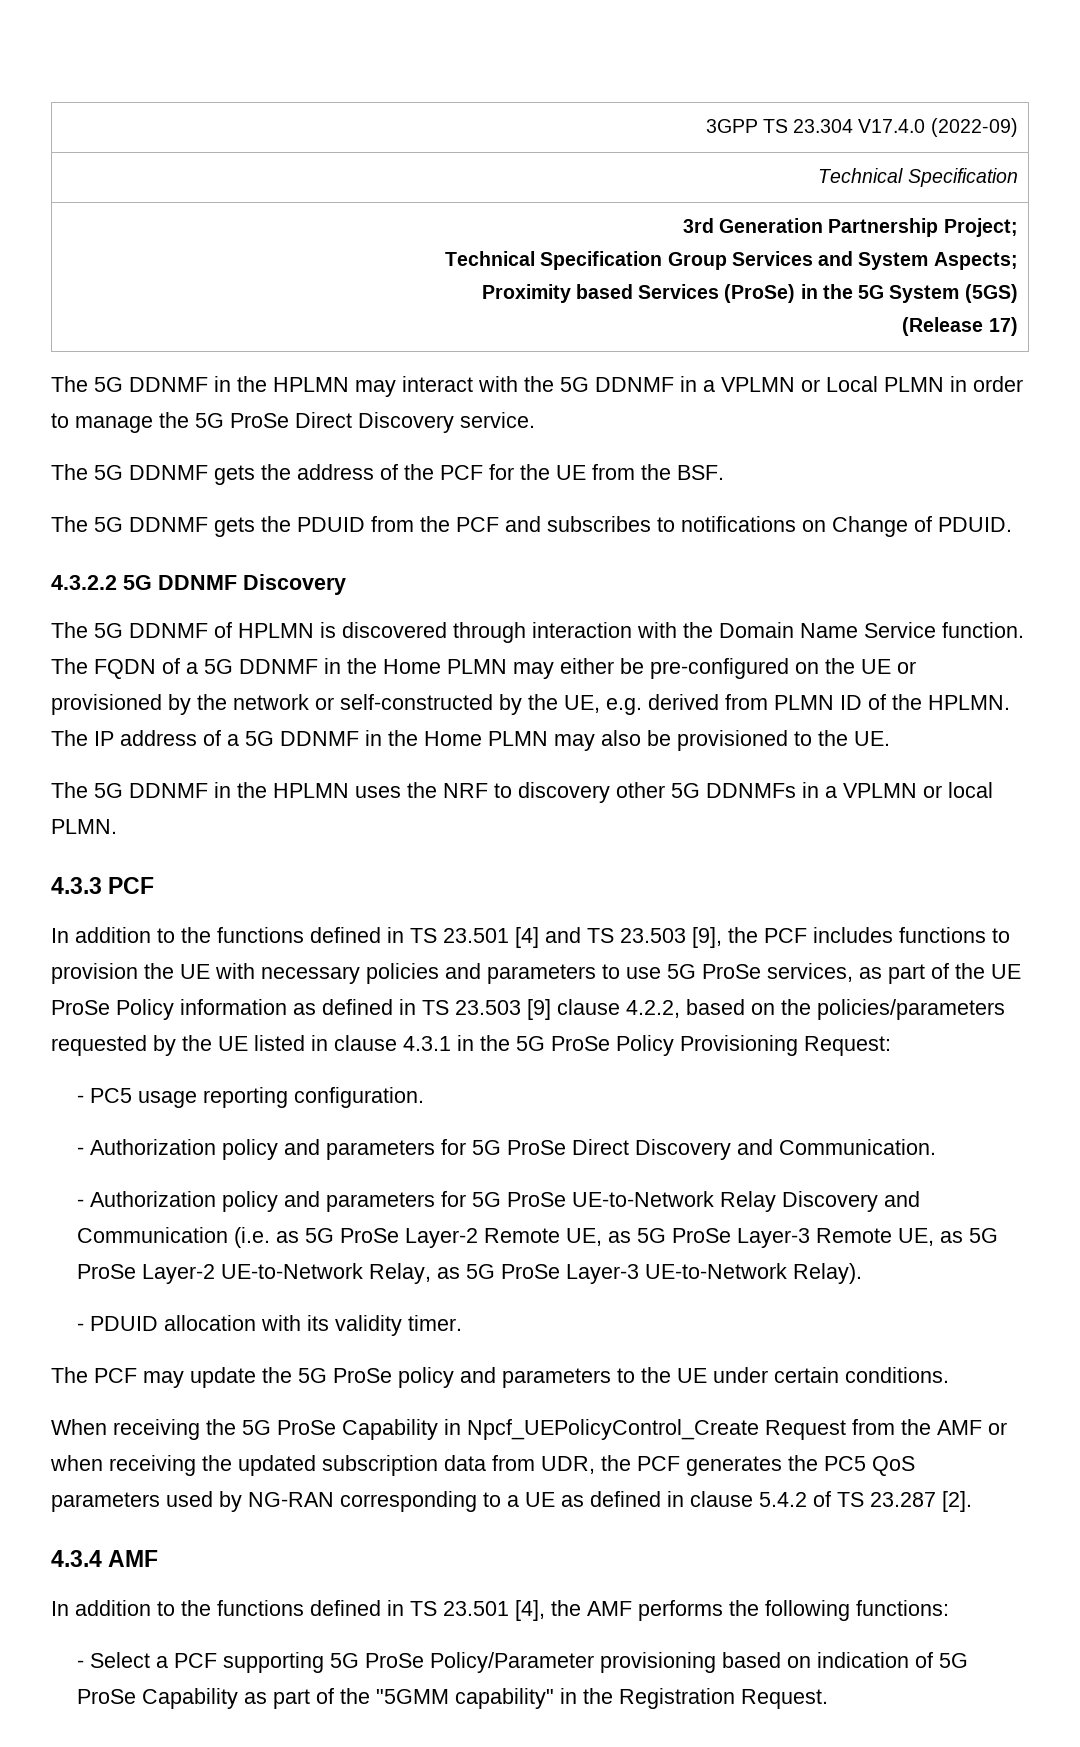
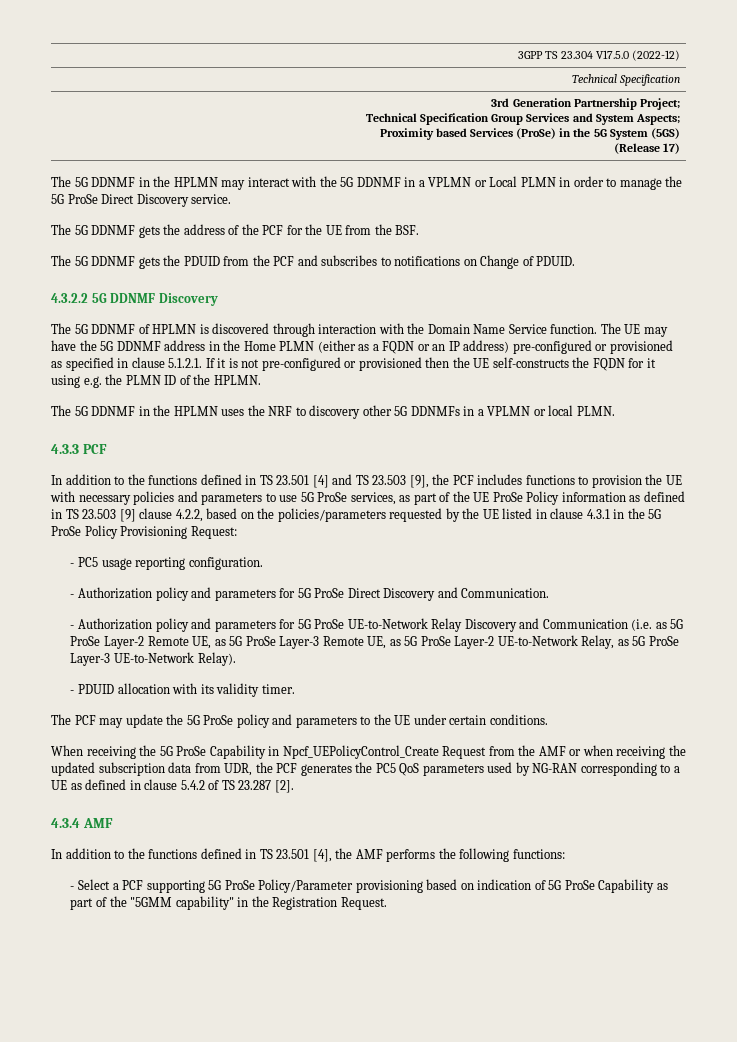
[858,118,1018,137] V17.4.0 (2022-09) -> [595,50,680,61] V17.5.0 (2022-12)
[94,658,916,679] [51,694,768,715] FQDN of a 5G DDNMF in the Home PLMN may either be pre-configured on the UE or provisioned by the network or self-constructed by the UE, e.g. derived from -> [624,324,668,337] [51,340,673,354] [51,357,656,371] [51,374,123,388] UE may have the 5G DDNMF address in the Home PLMN (either as a FQDN or an IP address) pre-configured or provisioned as specified in clause 5.1.2.1. If it is not pre-configured or provisioned then the UE self-constructs the FQDN for it using e.g. the
[51,730,890,751] The IP address of a 5G DDNMF in the Home PLMN may also be provisioned to the UE. -> (261, 380) none

